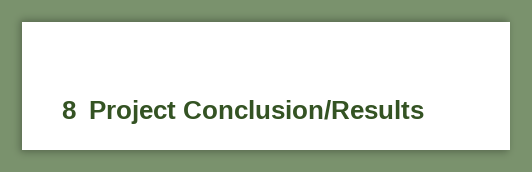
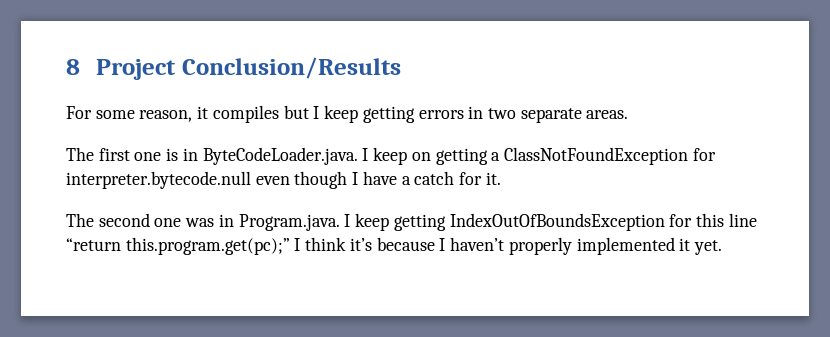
(424, 110) none -> [66,105,629,123] [66,147,716,165] [66,171,501,189] [66,213,757,231] [66,237,722,255] // For some reason, it compiles but I keep getting errors in two separate areas. // The first one is in ByteCodeLoader.java. I keep on getting a ClassNotFoundException for interpreter.bytecode.null even though I have a catch for it. // The second one was in Program.java. I keep getting IndexOutOfBoundsException for this line “return this.program.get(pc);” I think it’s because I haven’t properly implemented it yet.

